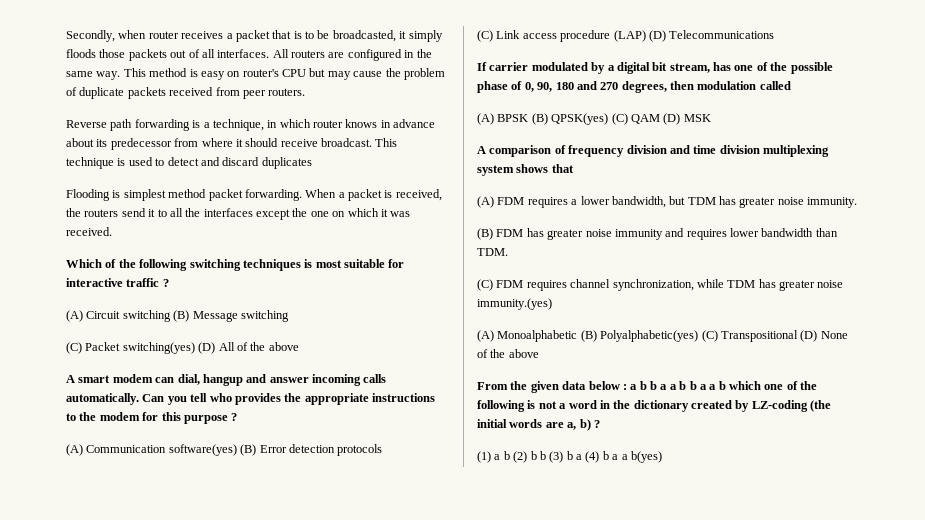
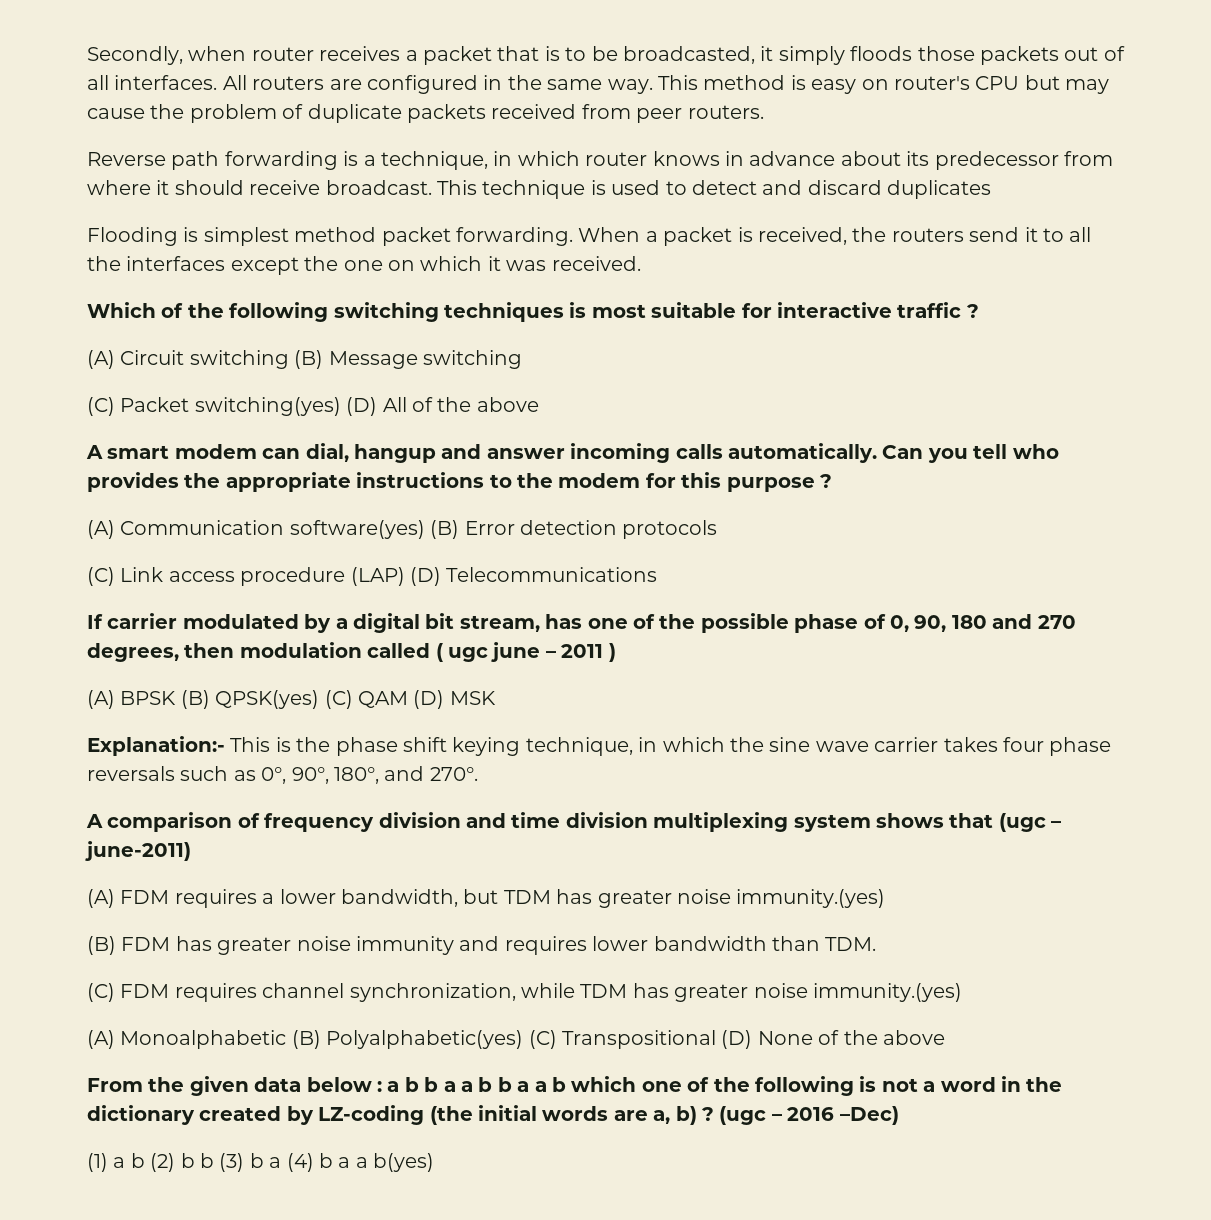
(791, 85) none -> [435,642,616,662] ( ugc june – 2011 )
(711, 118) none -> [87,736,1112,756] [87,766,478,784] // Explanation:- This is the phase shift keying technique, in which the sine wave carrier takes four phase reversals such as 0°, 90°, 180°, and 270°.
(574, 168) none -> [998,813,1062,832] [85,841,191,861] (ugc – june-2011)
[807,197,858,208] immunity. -> [736,889,886,908] immunity.(yes)
(600, 424) none -> [719,1106,899,1125] (ugc – 2016 –Dec)

